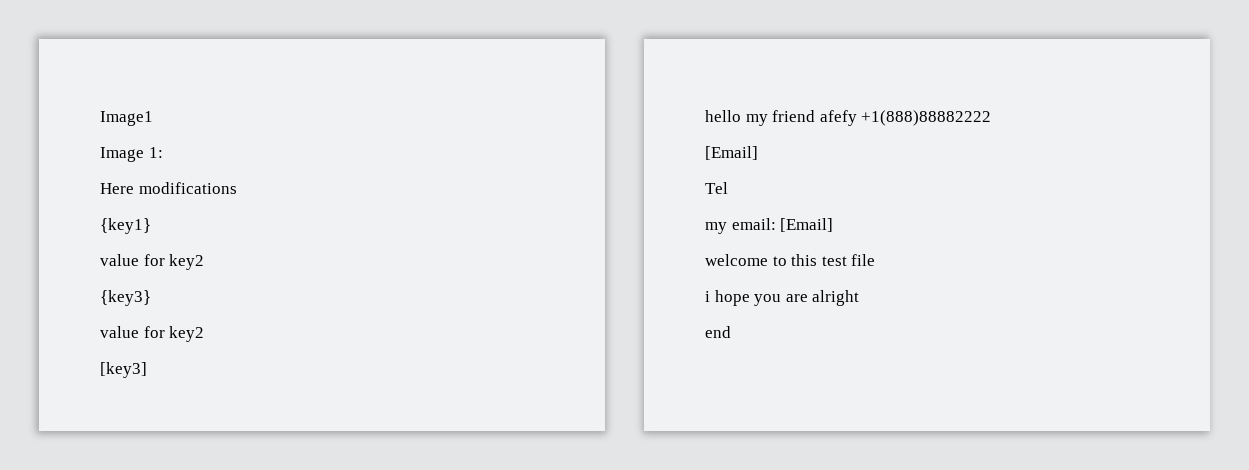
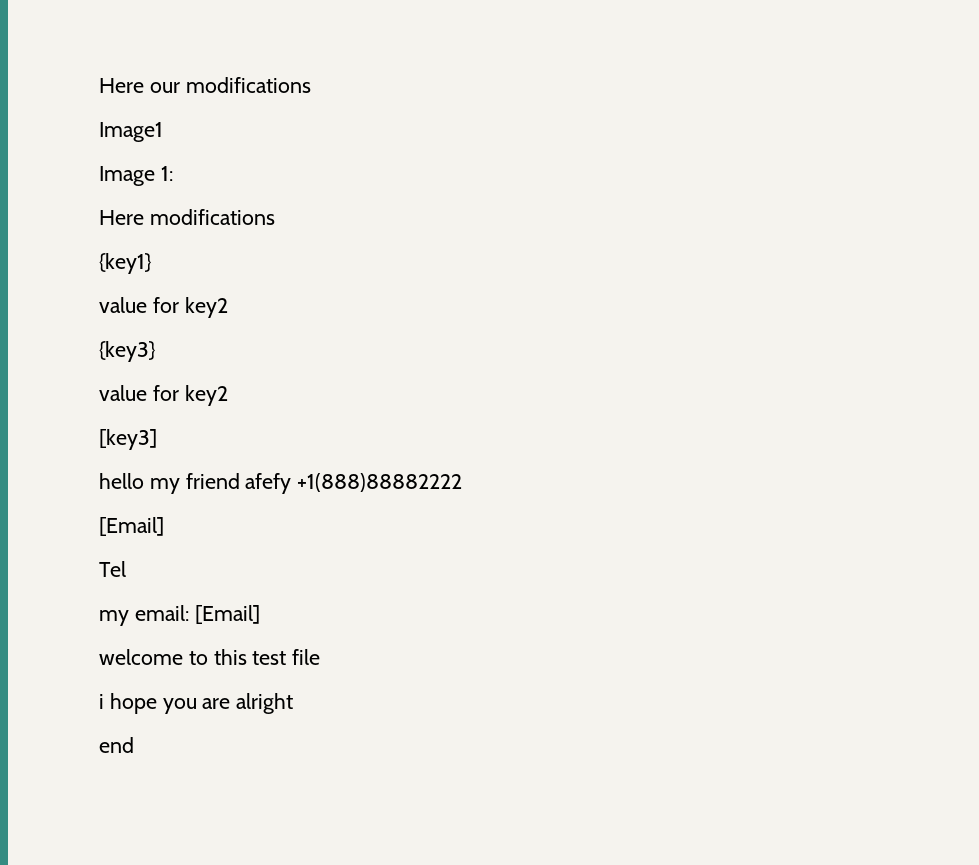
(100, 118) none -> [99,77,311,93] Here our modifications //

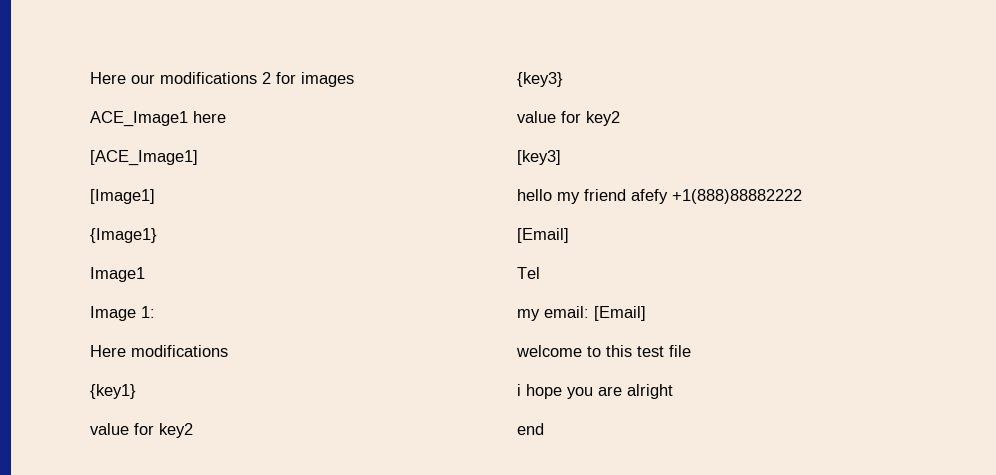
(311, 85) none -> [262,72,354,87] [90,111,226,127] [90,150,198,166] [90,189,155,204] [90,228,157,243] 2 for images // ACE_Image1 here // [ACE_Image1] // [Image1] // {Image1}

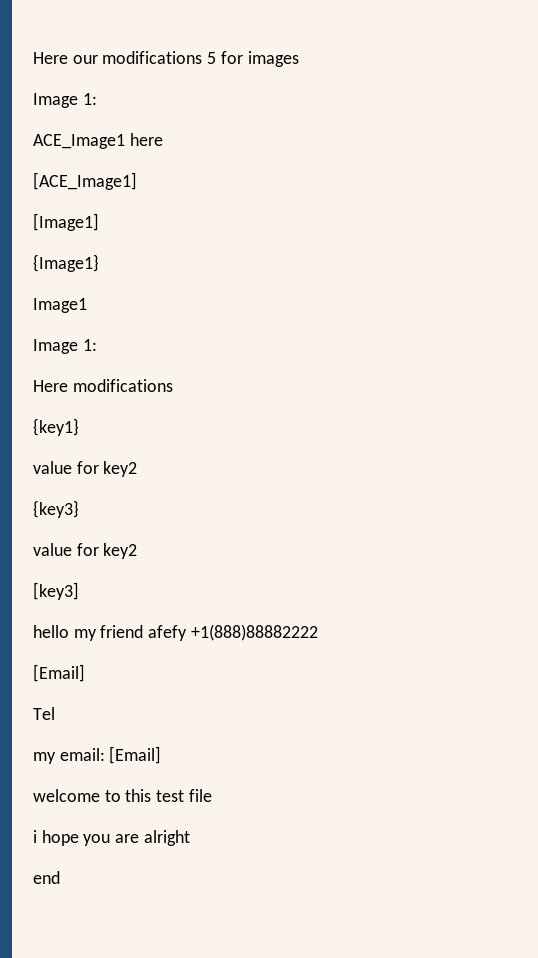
[262,72,271,84] 2 -> [207,52,217,64] 5
(354, 79) none -> [33,93,97,108] // Image 1:

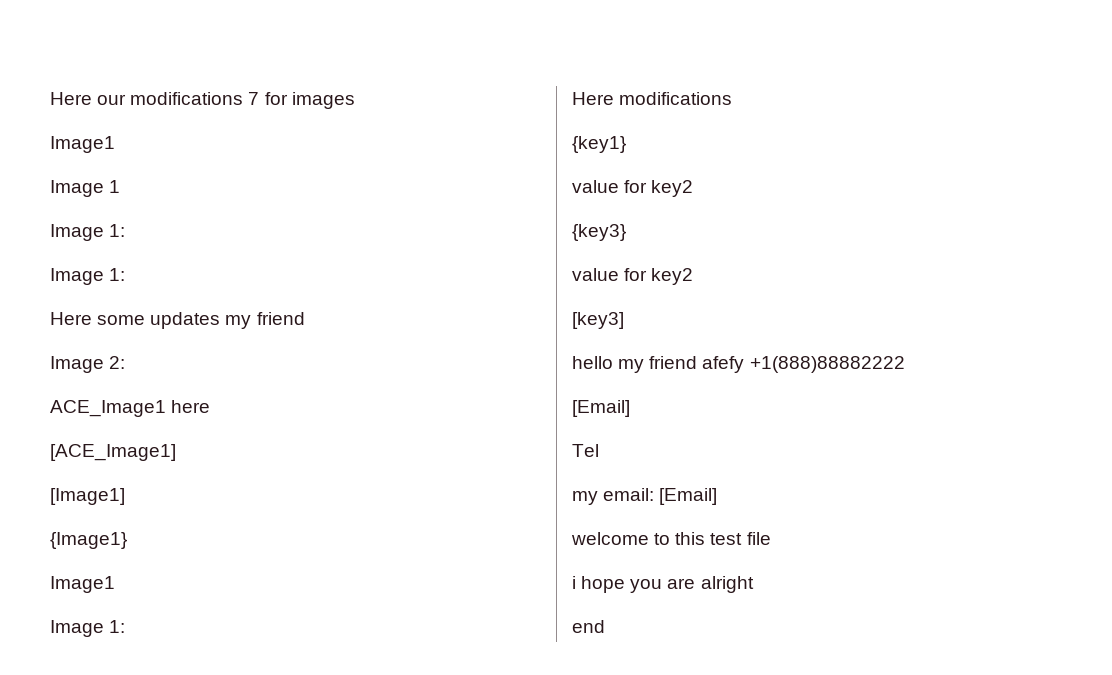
[207,52,217,64] 5 -> [248,92,260,105] 7
[33,93,97,108] // Image 1: -> [50,136,115,153] [50,180,121,197] [50,224,126,241] [50,268,126,285] [50,312,305,329] [50,356,126,373] // Image1 // Image 1 // Image 1: // Image 1: // Here some updates my friend // Image 2:

